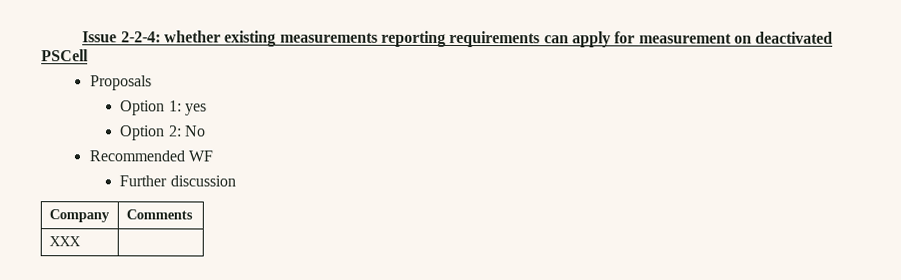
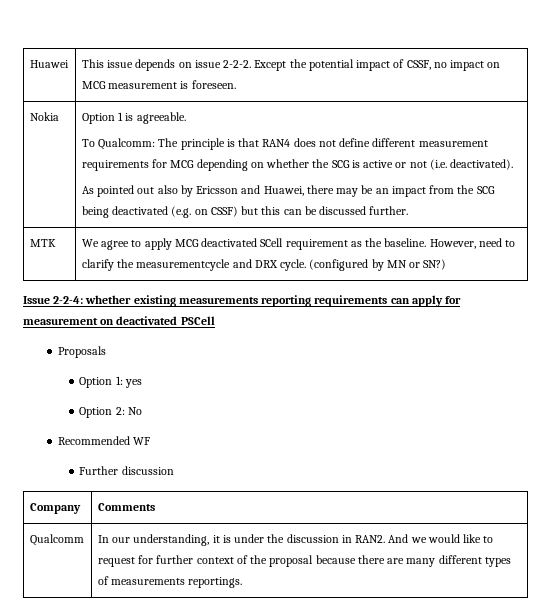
(82, 37) none -> [29,60,69,68] [81,59,501,71] [81,80,236,89] [29,112,59,121] [81,112,186,124] [81,138,488,150] [81,159,514,171] [81,185,495,197] [81,206,409,218] [29,239,56,247] [81,238,516,250] [81,259,447,271] Huawei | This issue depends on issue 2-2-2. Except the potential impact of CSSF, no impact on MCG measurement is foreseen. // Nokia | Option 1 is agreeable. // To Qualcomm: The principle is that RAN4 does not define different measurement requirements for MCG depending on whether the SCG is active or not (i.e. deactivated). // As pointed out also by Ericsson and Huawei, there may be an impact from the SCG being deactivated (e.g. on CSSF) but this can be discussed further. // MTK | We agree to apply MCG deactivated SCell requirement as the baseline. However, need to clarify the measurementcycle and DRX cycle. (configured by MN or SN?) //
[48,236,81,247] XXX | -> [29,534,84,546] [97,534,494,546] [97,555,511,567] [97,576,243,588] Qualcomm | In our understanding, it is under the discussion in RAN2. And we would like to request for further context of the proposal because there are many different types of measurements reportings.

